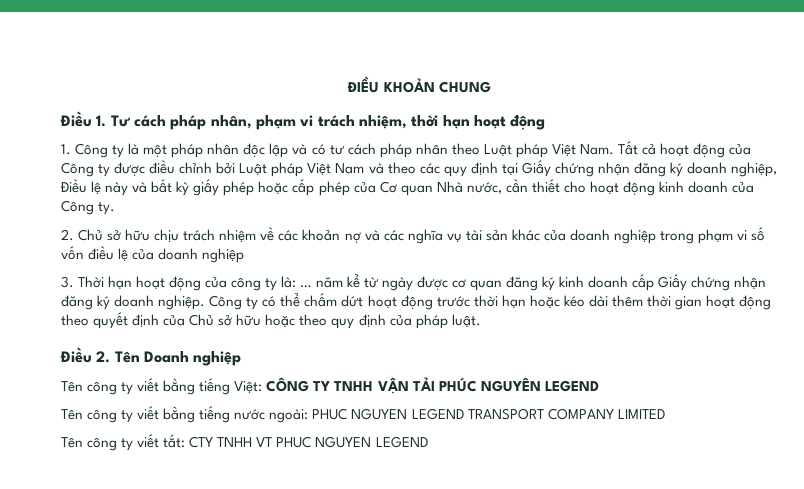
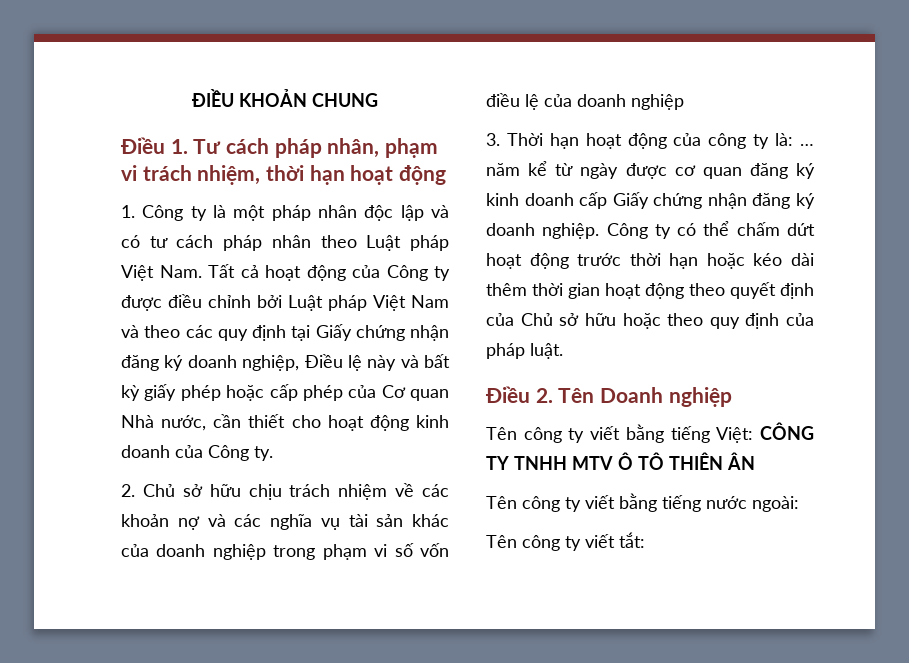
[377,377,599,394] VẬN TẢI PHÚC NGUYÊN LEGEND -> [572,452,755,470] MTV Ô TÔ THIÊN ÂN
[312,408,665,420] PHUC NGUYEN LEGEND TRANSPORT COMPANY LIMITED -> (799, 504) none
[189,436,428,448] CTY TNHH VT PHUC NGUYEN LEGEND -> (645, 540) none

